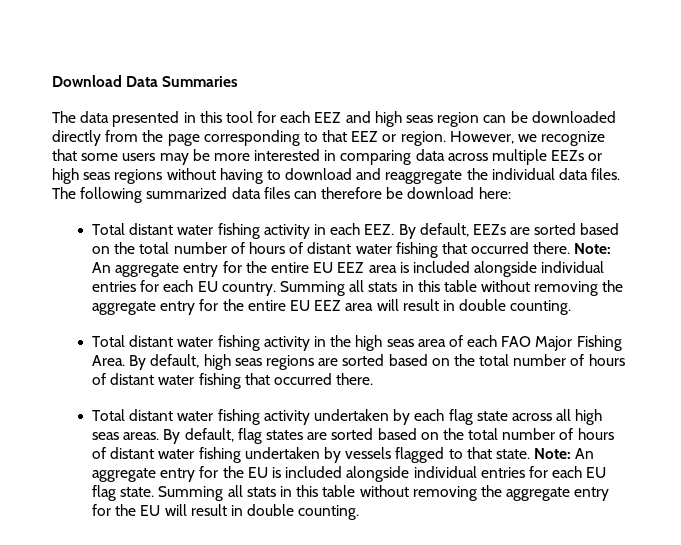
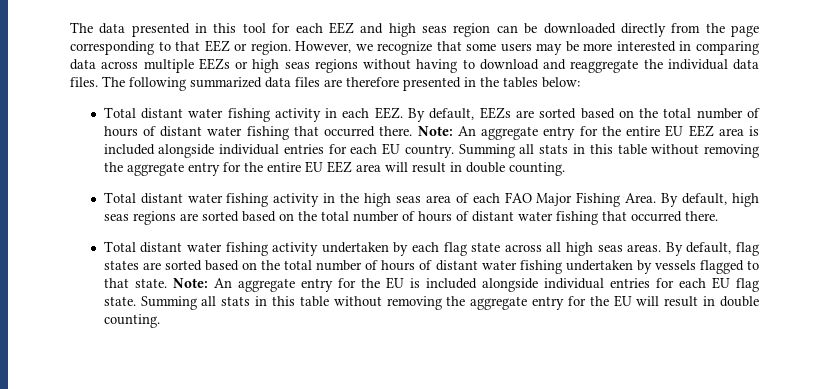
[52,75,239,87] Download Data Summaries // -> (70, 27) none
[293,187,511,199] can therefore be download here: -> [324,77,580,91] are therefore presented in the tables below:

